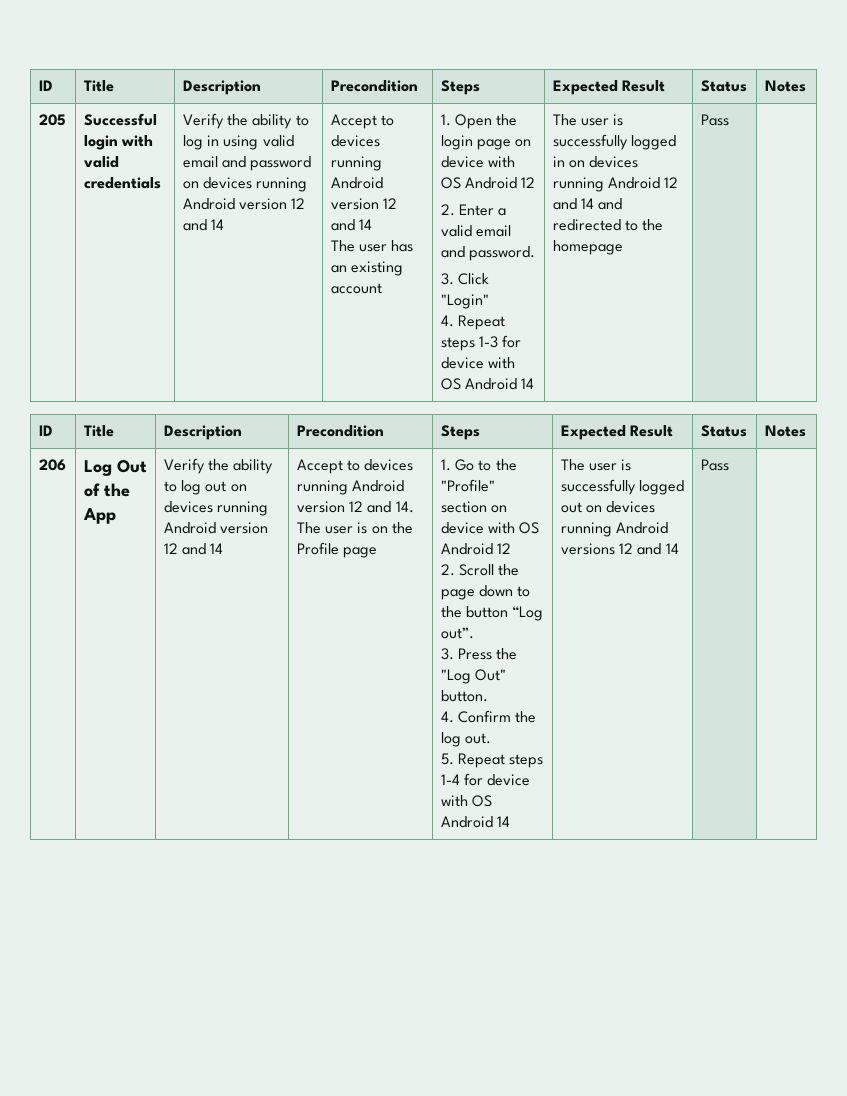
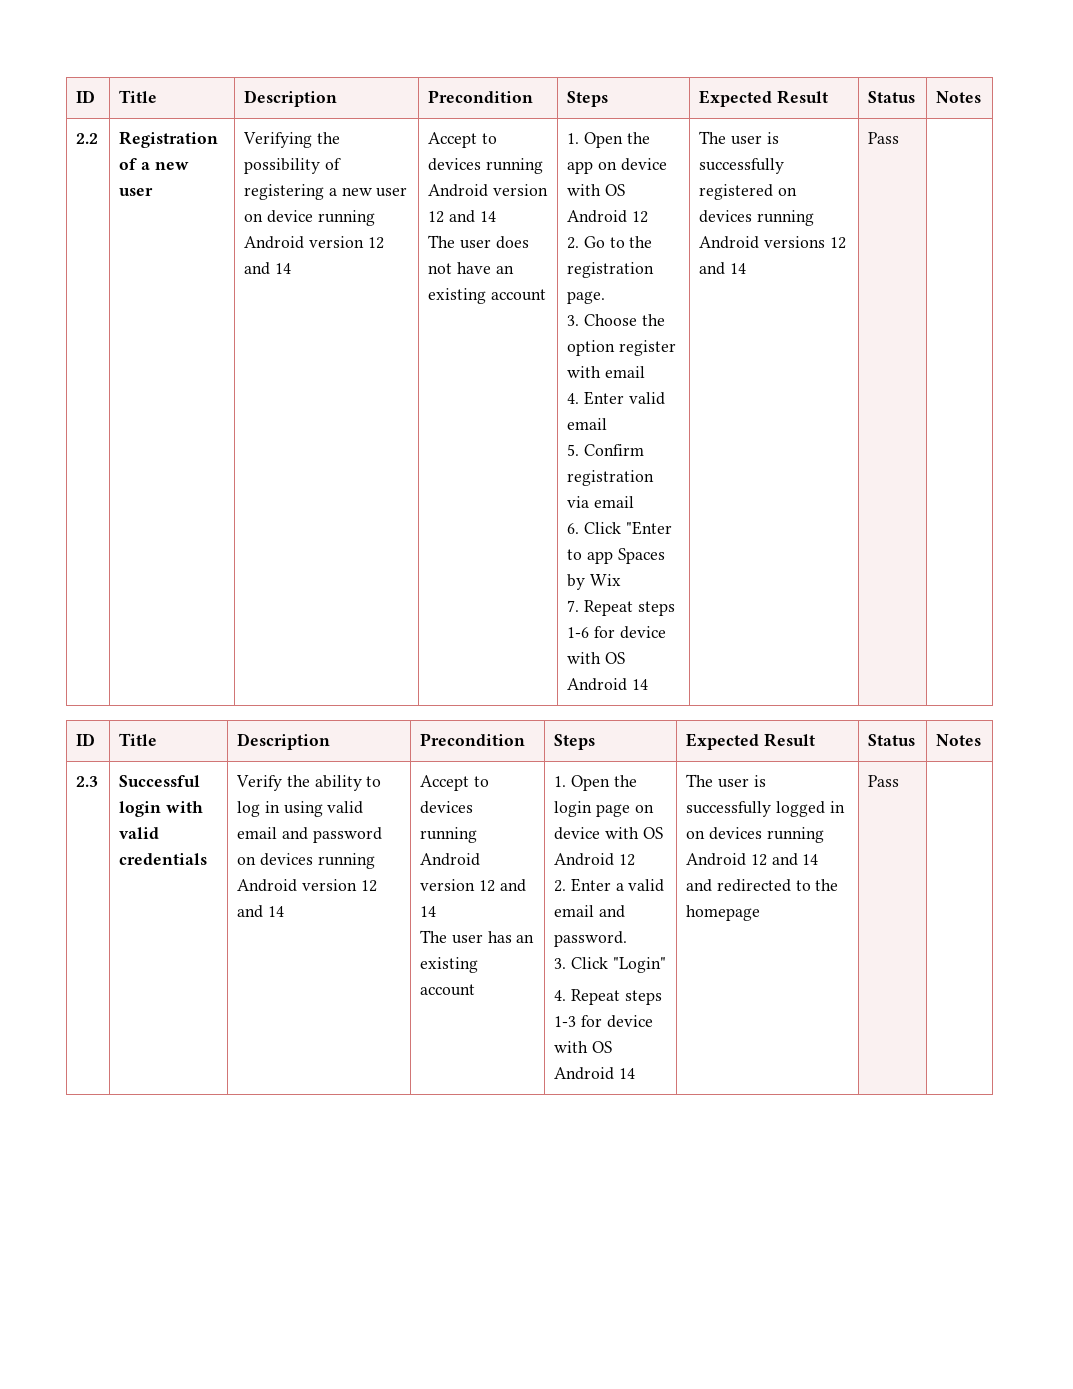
[38,80,53,91] [83,80,114,92] [182,80,261,95] [330,80,418,92] [440,80,480,95] [552,80,665,95] [700,80,747,92] [764,80,806,92] [38,114,66,126] ID | Title | Description | Precondition | Steps | Expected Result | Status | Notes // 205 -> [76,90,96,103] [119,90,158,103] [244,90,338,107] [428,90,534,103] [567,91,609,107] [699,90,828,107] [868,91,916,103] [936,91,982,103] [76,133,99,144] [119,131,219,148] [119,158,189,170] [119,188,154,196] [243,132,340,148] [244,158,341,174] [244,184,408,200] [244,210,375,226] [244,236,384,249] [244,262,291,275] [428,132,497,148] [428,158,543,174] [428,184,548,197] [428,210,496,223] [428,235,529,249] [428,262,514,274] [428,288,546,304] [567,132,650,148] [567,158,667,174] [567,184,625,196] [567,210,648,223] [567,236,653,249] [567,262,655,278] [567,291,606,304] [567,314,665,326] [567,340,676,356] [567,366,645,378] [567,391,665,405] [567,418,608,430] [567,444,644,456] [567,470,655,486] [567,496,634,508] [567,521,672,535] [567,548,665,564] [567,574,621,590] [567,600,675,616] [567,626,666,639] [567,652,625,664] [567,678,648,691] [699,131,779,145] [699,158,785,174] [699,184,797,200] [699,210,814,226] [699,236,846,249] [699,262,746,275] [868,132,900,144] [76,733,96,746] [119,733,158,746] [237,733,331,750] [420,733,526,746] [554,734,596,750] [686,733,815,750] [868,734,916,746] [936,734,982,746] [76,776,99,787] ID | Title | Description | Precondition | Steps | Expected Result | Status | Notes // 2.2 | Registration of a new user | Verifying the possibility of registering a new user on device running Android version 12 and 14 | Accept to devices running Android version 12 and 14 // The user does not have an existing account | 1. Open the app on device with OS Android 12 // 2. Go to the registration page. // 3. Choose the option register with email // 4. Enter valid email // 5. Confirm registration via email // 6. Click "Enter to app Spaces by Wix // 7. Repeat steps 1-6 for device with OS Android 14 | The user is successfully registered on devices running Android versions 12 and 14 | Pass | // ID | Title | Description | Precondition | Steps | Expected Result | Status | Notes // 2.3
[38,425,53,436] [83,425,114,437] [163,425,242,440] [296,425,384,437] [440,425,480,440] [560,425,673,440] [700,425,747,437] [764,425,806,437] [38,459,66,471] [83,459,147,476] [83,483,130,497] [82,508,116,524] [163,458,274,474] [163,480,247,495] [163,501,268,516] [163,522,268,534] [163,543,224,555] [296,459,414,474] [296,480,404,495] [296,501,414,513] [296,522,413,534] [296,542,377,558] [440,459,517,471] [440,479,495,492] [440,501,507,513] [440,522,540,534] [440,543,511,555] [440,564,520,576] [440,585,531,600] [440,606,544,621] [440,627,474,639] [440,648,518,660] [440,669,506,684] [440,690,488,702] [440,710,537,723] [440,732,491,747] [440,753,544,768] [440,773,531,786] [440,795,492,807] [440,816,510,828] [560,459,632,471] [560,479,684,495] [560,501,656,513] [560,522,668,537] [560,543,679,555] [700,459,729,471] // ID | Title | Description | Precondition | Steps | Expected Result | Status | Notes // 206 | Log Out of the App | Verify the ability to log out on devices running Android version 12 and 14 | Accept to devices running Android version 12 and 14. The user is on the Profile page | 1. Go to the "Profile" section on device with OS Android 12 // 2. Scroll the page down to the button “Log out”. // 3. Press the "Log Out" button. // 4. Confirm the log out. // 5. Repeat steps 1-4 for device with OS Android 14 | The user is successfully logged out on devices running Android versions 12 and 14 | Pass | -> (900, 781) none

